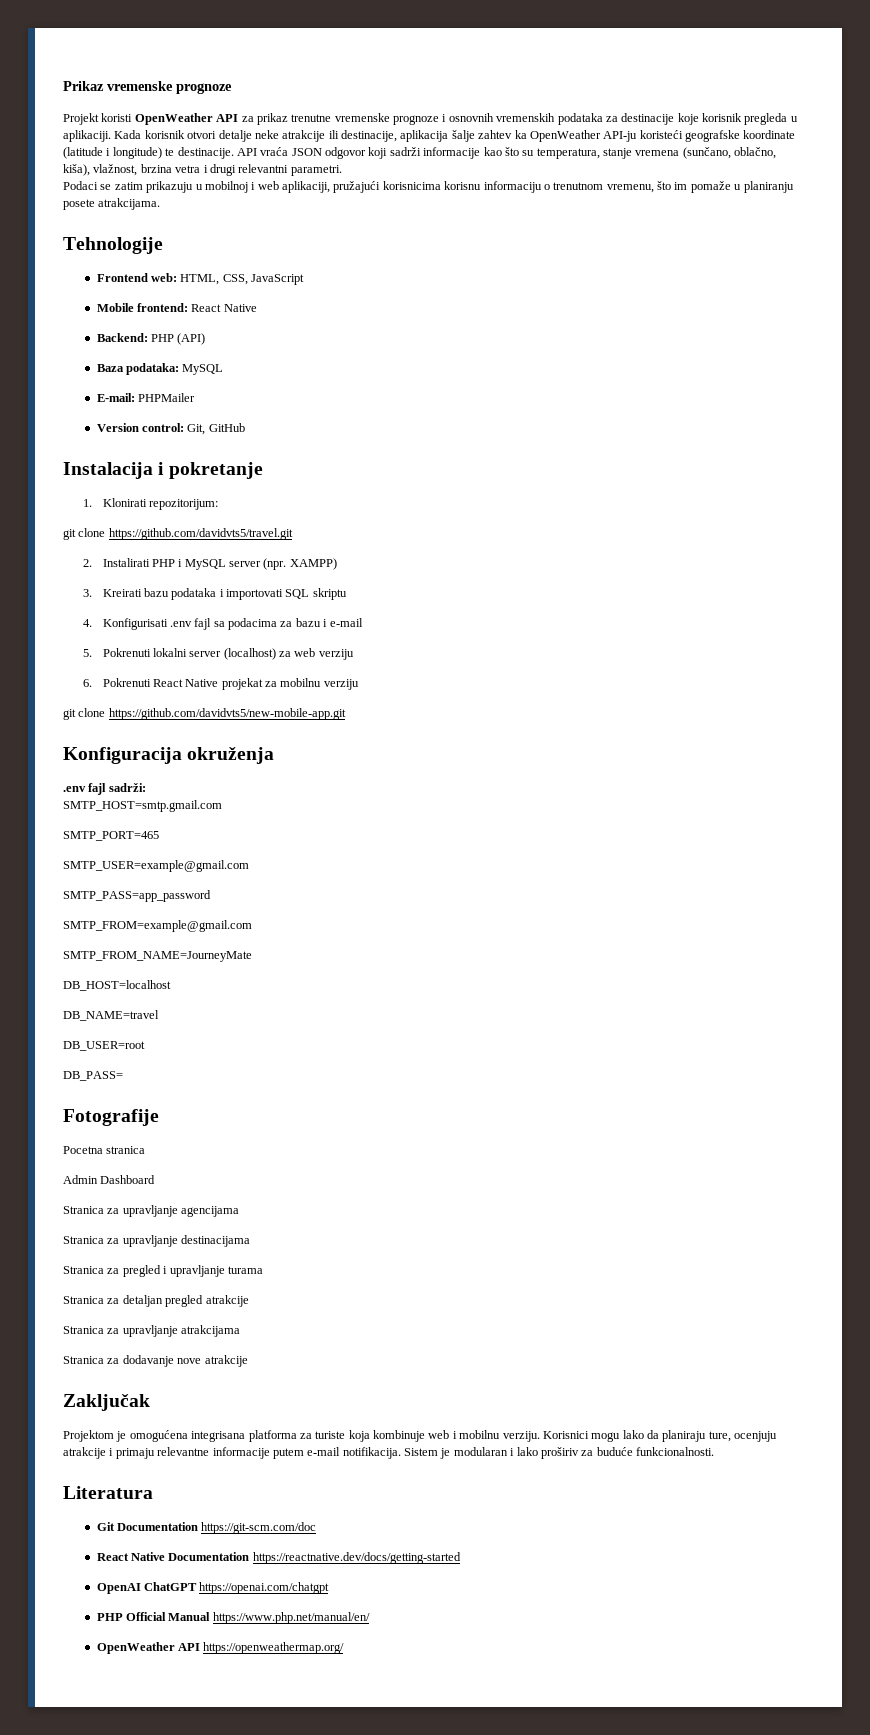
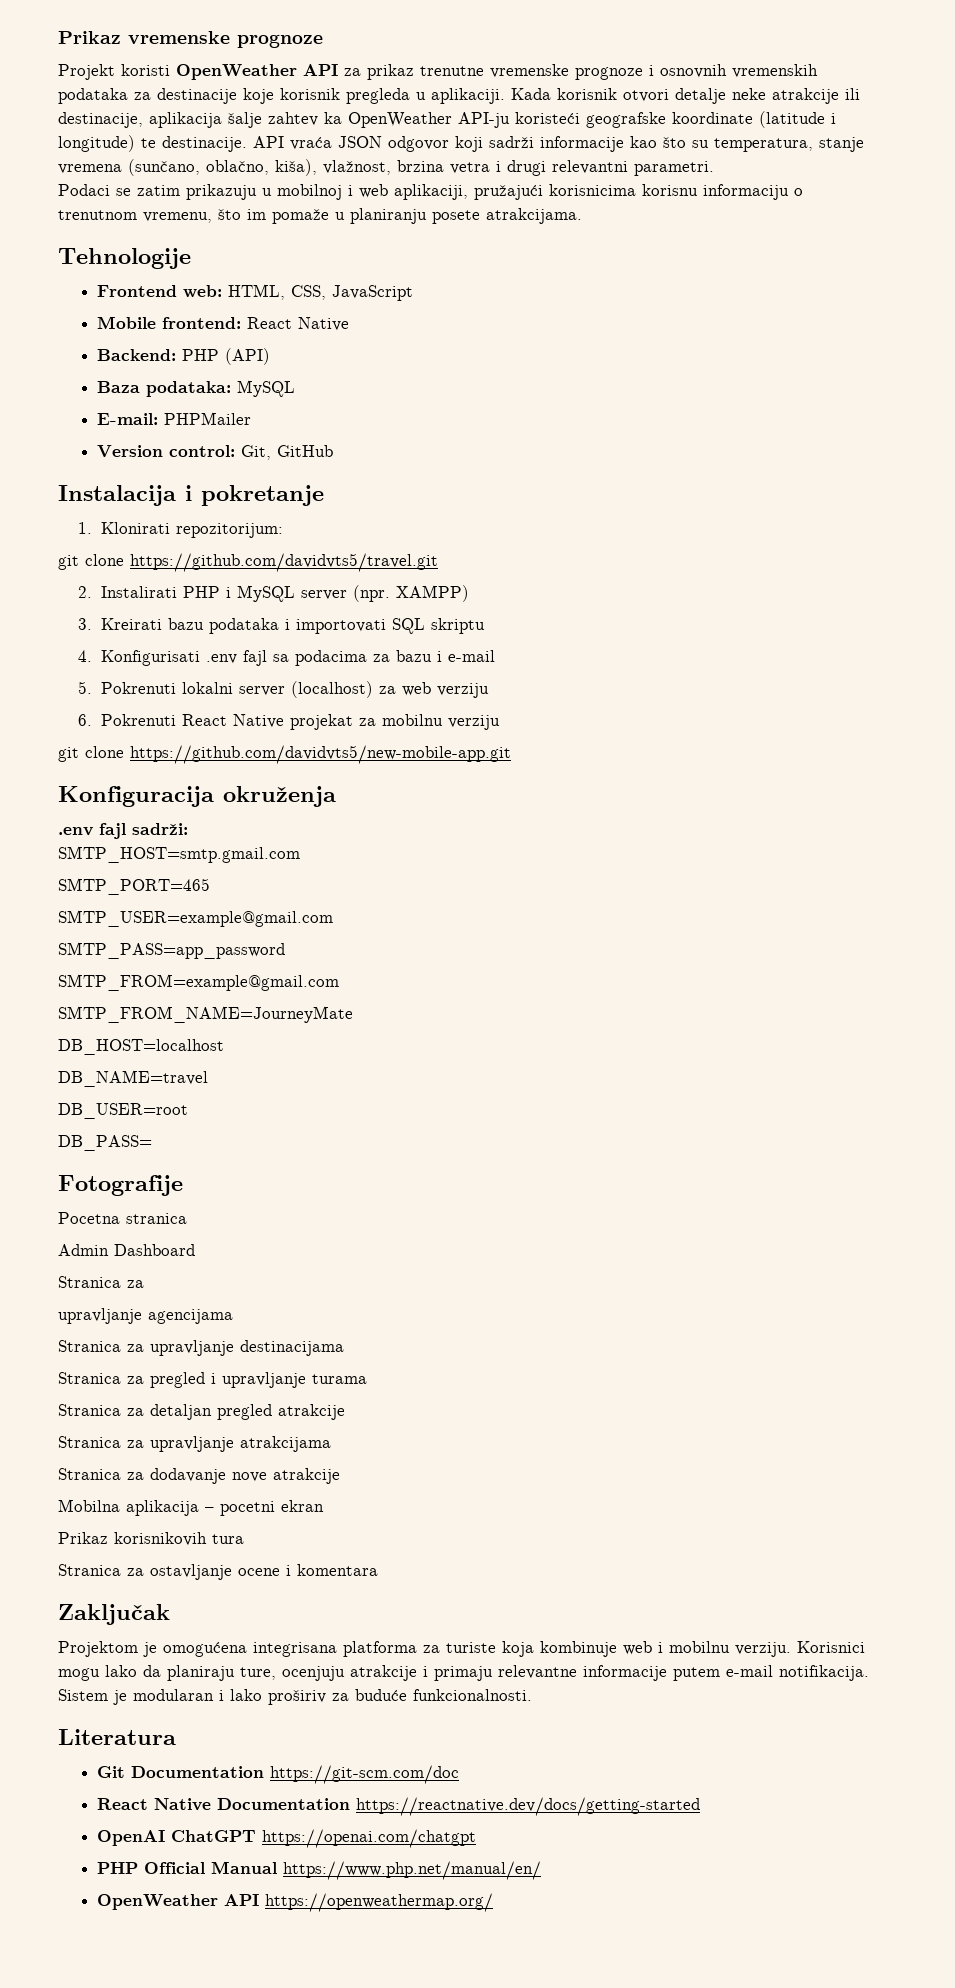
(120, 1211) none -> (144, 1284) //
(248, 1361) none -> [58,1499,324,1516] [58,1532,244,1546] [58,1564,378,1580] // Mobilna aplikacija – pocetni ekran // Prikaz korisnikovih tura // Stranica za ostavljanje ocene i komentara

